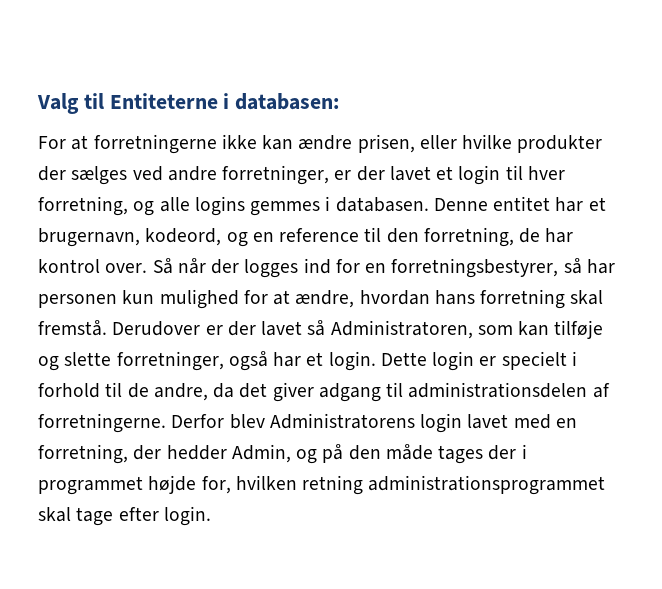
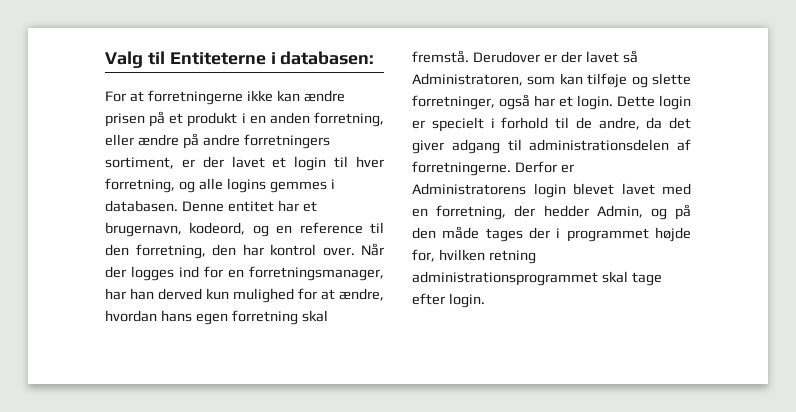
[357,134,603,153] [38,165,330,185] prisen, eller hvilke produkter der sælges ved andre forretninger, -> [105,111,384,127] [105,133,330,149] [105,157,174,169] prisen på et produkt i en anden forretning, eller ændre på andre forretningers sortiment,
[519,228,541,243] de -> [212,244,236,256] den
[152,258,206,274] Så når -> [361,243,384,256] Når
[391,258,615,278] [38,294,117,308] forretningsbestyrer, så har personen -> [249,266,384,281] [105,288,202,300] forretningsmanager, har han derved
(475, 297) none -> [195,313,228,325] egen
[229,414,265,429] blev -> [560,164,574,173] er
(463, 423) none -> [573,183,614,195] blevet

